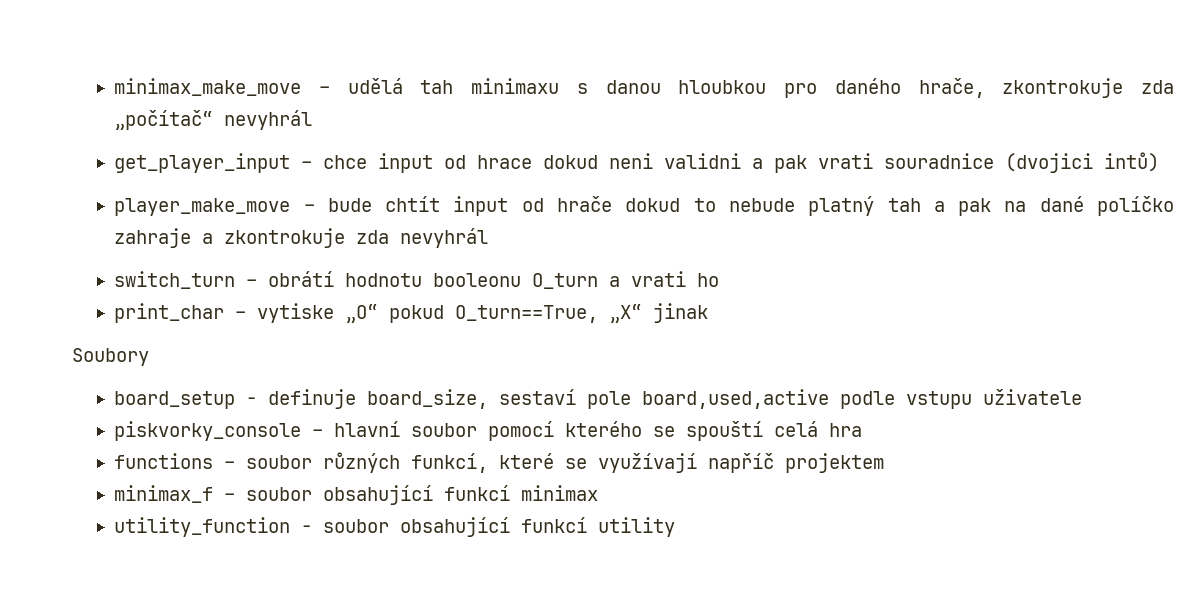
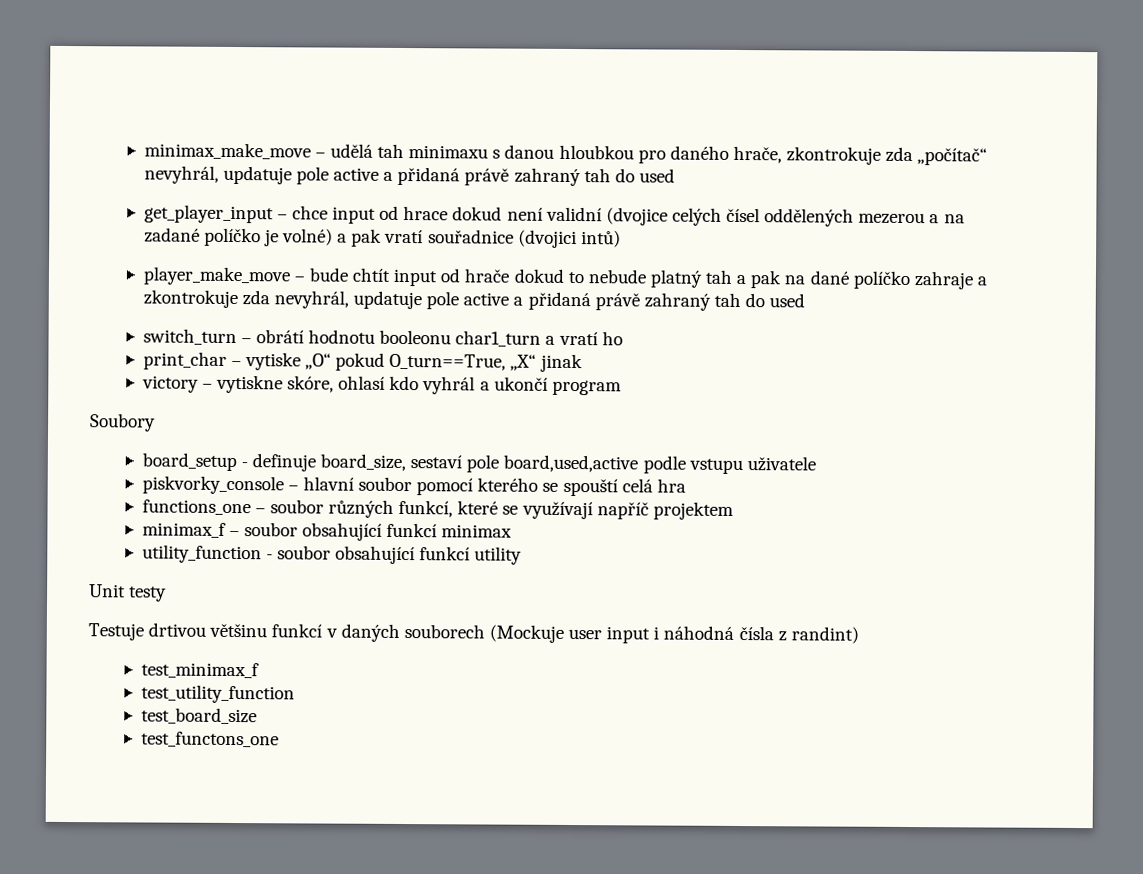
[224,110,313,130] nevyhrál -> [143,165,675,187] nevyhrál, updatuje pole active a přidaná právě zahraný tah do used
[609,153,995,173] neni validni a pak vrati souradnice -> [506,206,965,227] [143,227,514,247] není validní (dvojice celých čísel oddělených mezerou a na zadané políčko je volné) a pak vratí souřadnice
[400,228,489,248] nevyhrál -> [273,290,806,311] nevyhrál, updatuje pole active a přidaná právě zahraný tah do used
[532,271,687,289] O_turn a vrati -> [455,330,598,347] char1_turn a vratí
(709, 313) none -> [141,374,622,396] // victory – vytiskne skóre, ohlasí kdo vyhrál a ukončí program
[114,453,214,469] functions -> [141,499,251,516] functions_one
(676, 527) none -> [89,584,168,602] [88,622,859,644] [140,662,259,679] [140,684,295,704] [140,707,257,725] [140,731,279,748] // Unit testy // Testuje drtivou většinu funkcí v daných souborech (Mockuje user input i náhodná čísla z randint) // test_minimax_f // test_utility_function // test_board_size // test_functons_one

